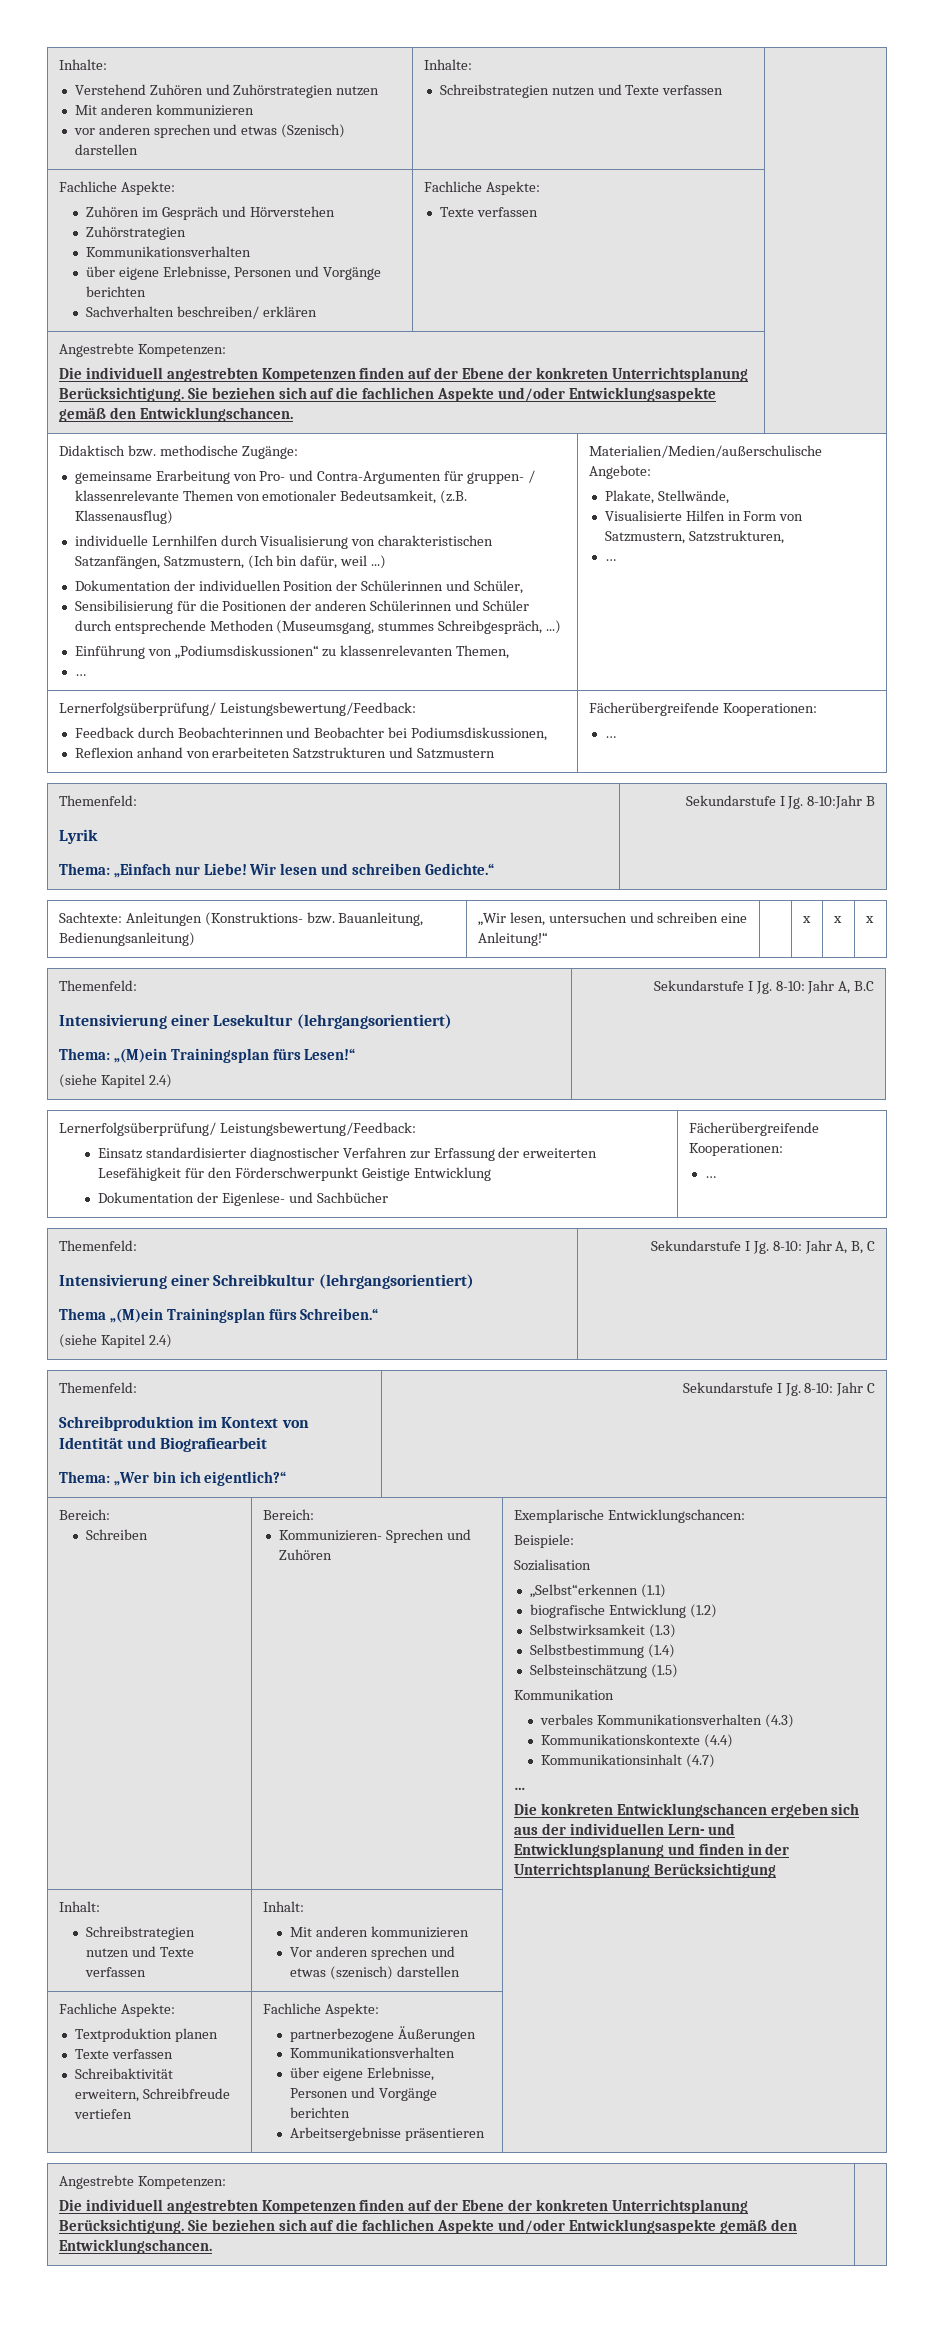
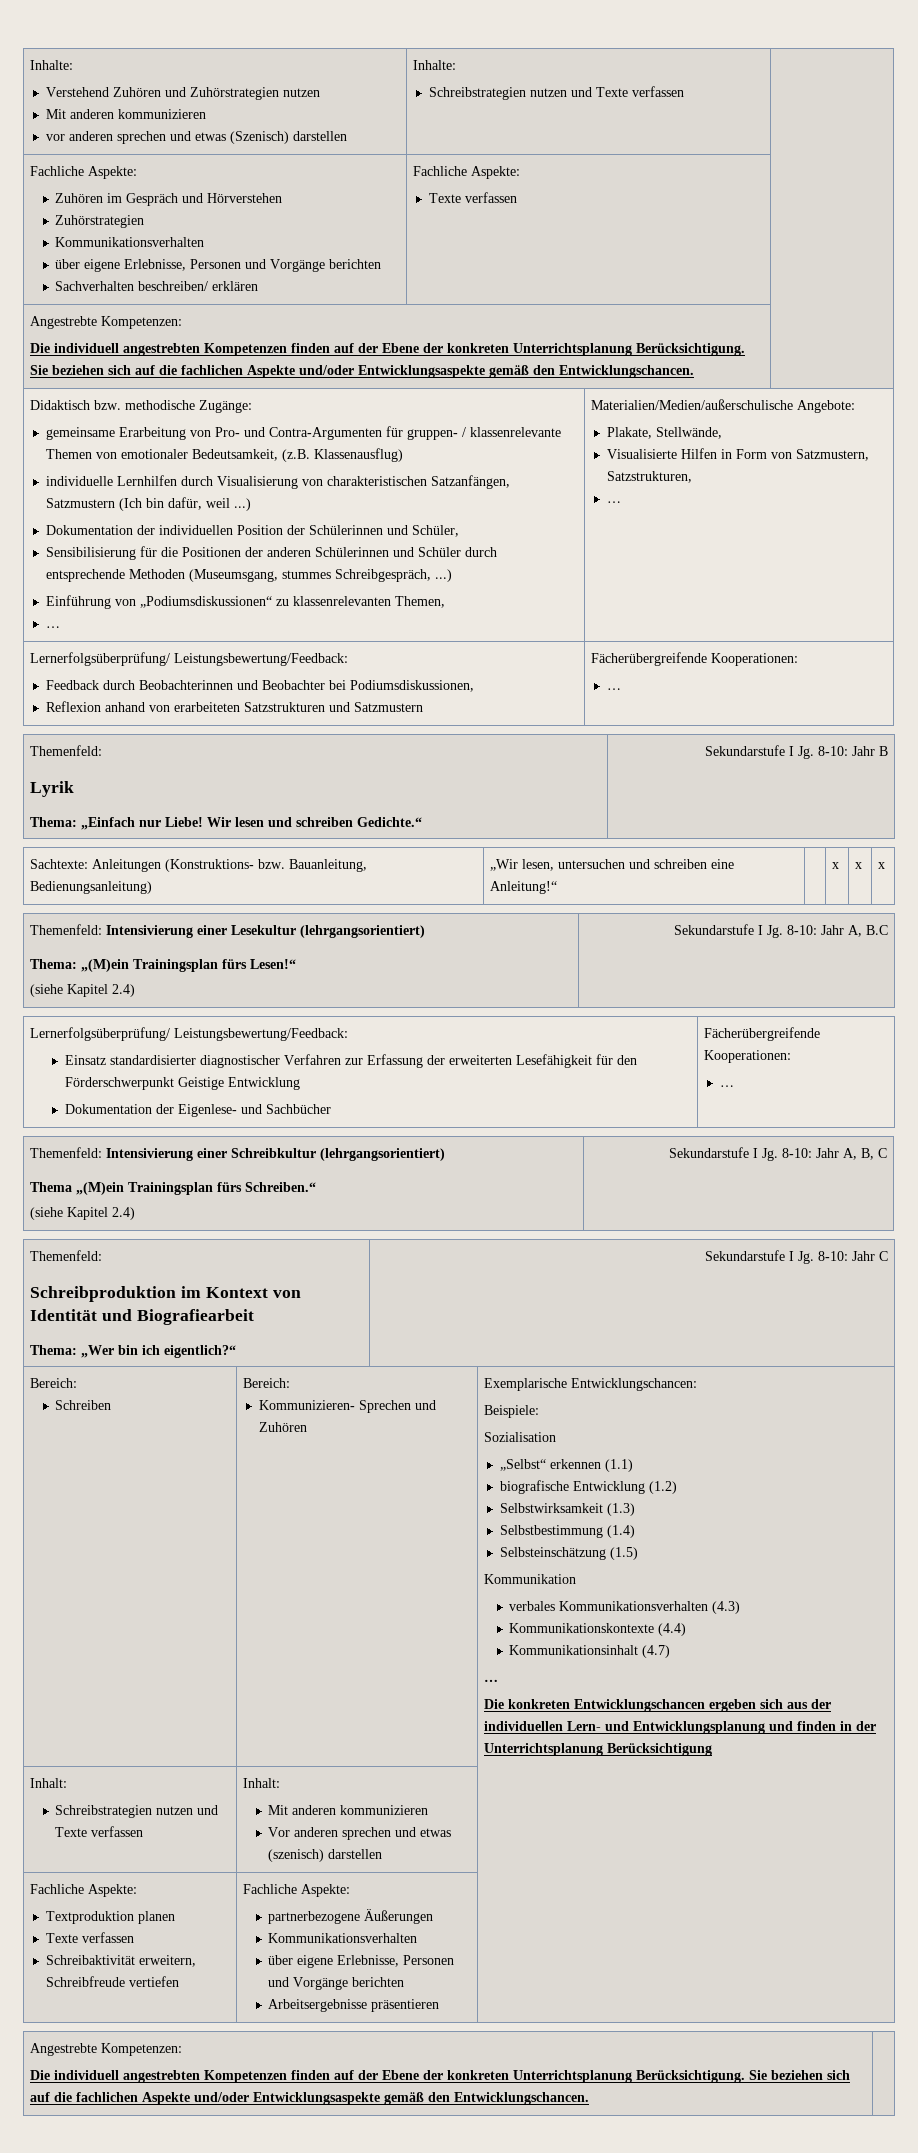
[163,556,244,569] Satzmustern, -> [45,498,115,508] Satzmustern
[807,795,863,809] 8-10:Jahr -> [817,746,875,756] 8-10: Jahr
(137, 985) // -> (103, 929) none
(137, 1245) // -> (103, 1152) none
[529,1584,638,1598] „Selbst“erkennen -> [499,1459,601,1471] „Selbst“ erkennen

